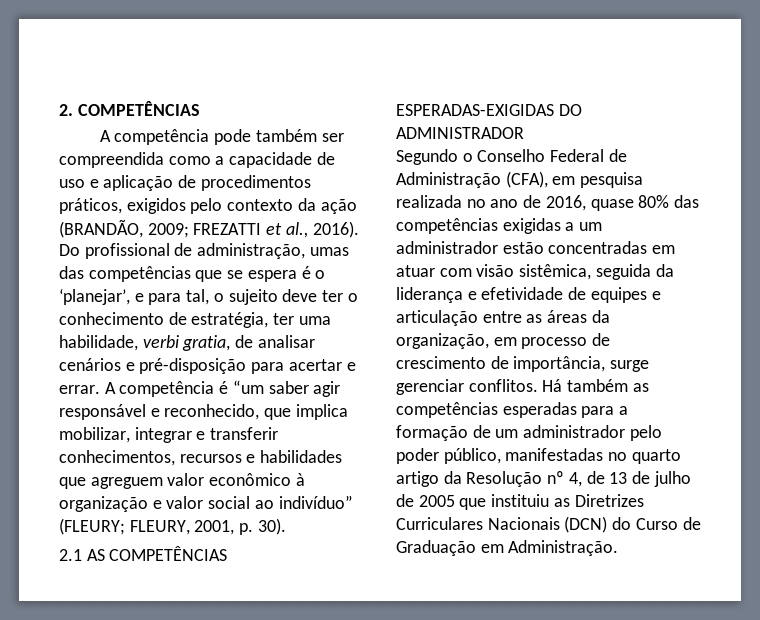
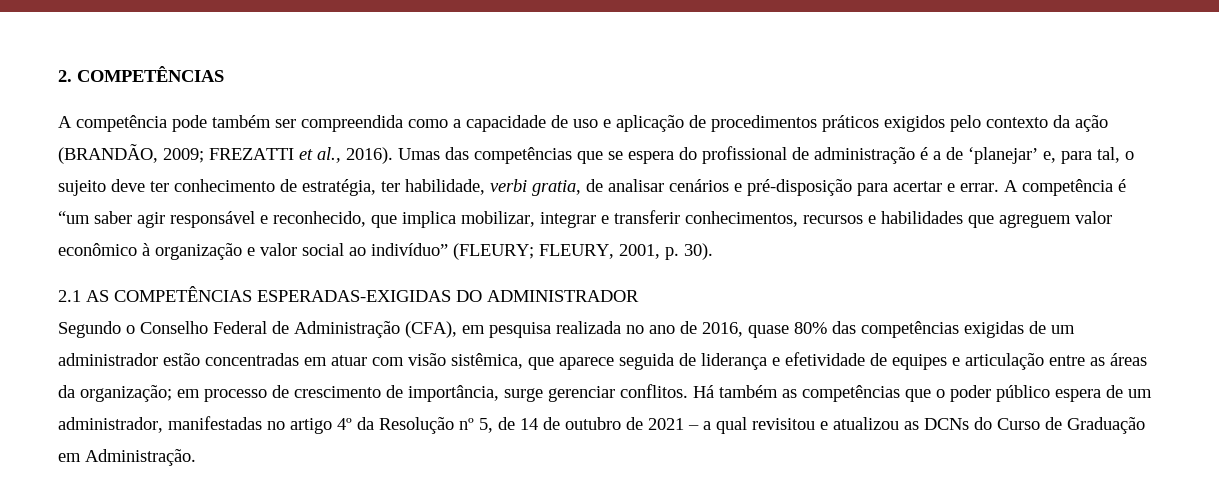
[59,198,122,214] práticos, -> [822,115,879,132] práticos
[59,243,349,259] Do profissional de administração, umas -> [398,148,440,160] Umas
[301,266,326,279] [59,289,144,305] é o ‘planejar’, e -> [679,146,1056,164] do profissional de administração é a de ‘planejar’ e,
[347,293,358,302] o -> (169, 186) none
[298,316,331,325] uma -> (400, 186) none
[565,222,575,231] a -> [1029,321,1046,334] de
[595,264,674,280] seguida da -> [528,353,696,370] que aparece seguida de
[396,333,489,349] organização, -> [80,385,172,402] organização;
[502,402,629,418] [396,425,662,441] [396,448,681,464] [396,471,691,487] [396,494,644,510] [396,516,608,533] esperadas para a formação de um administrador pelo poder público, manifestadas no quarto artigo da Resolução nº 4, de 13 de julho de 2005 que instituiu as Diretrizes Curriculares Nacionais (DCN) -> [905,385,1152,402] [58,416,969,434] que o poder público espera de um administrador, manifestadas no artigo 4º da Resolução nº 5, de 14 de outubro de 2021 – a qual revisitou e atualizou as DCNs

